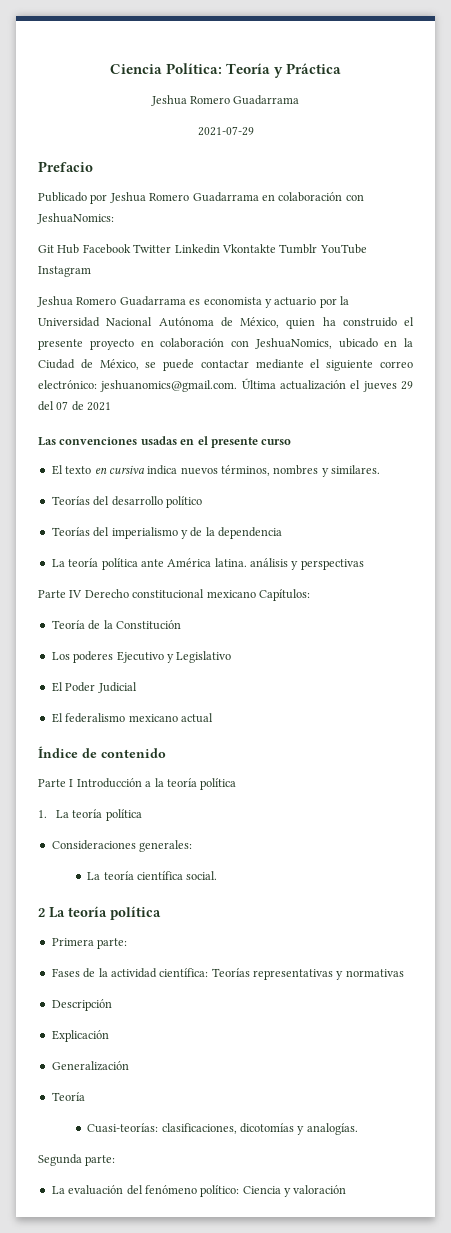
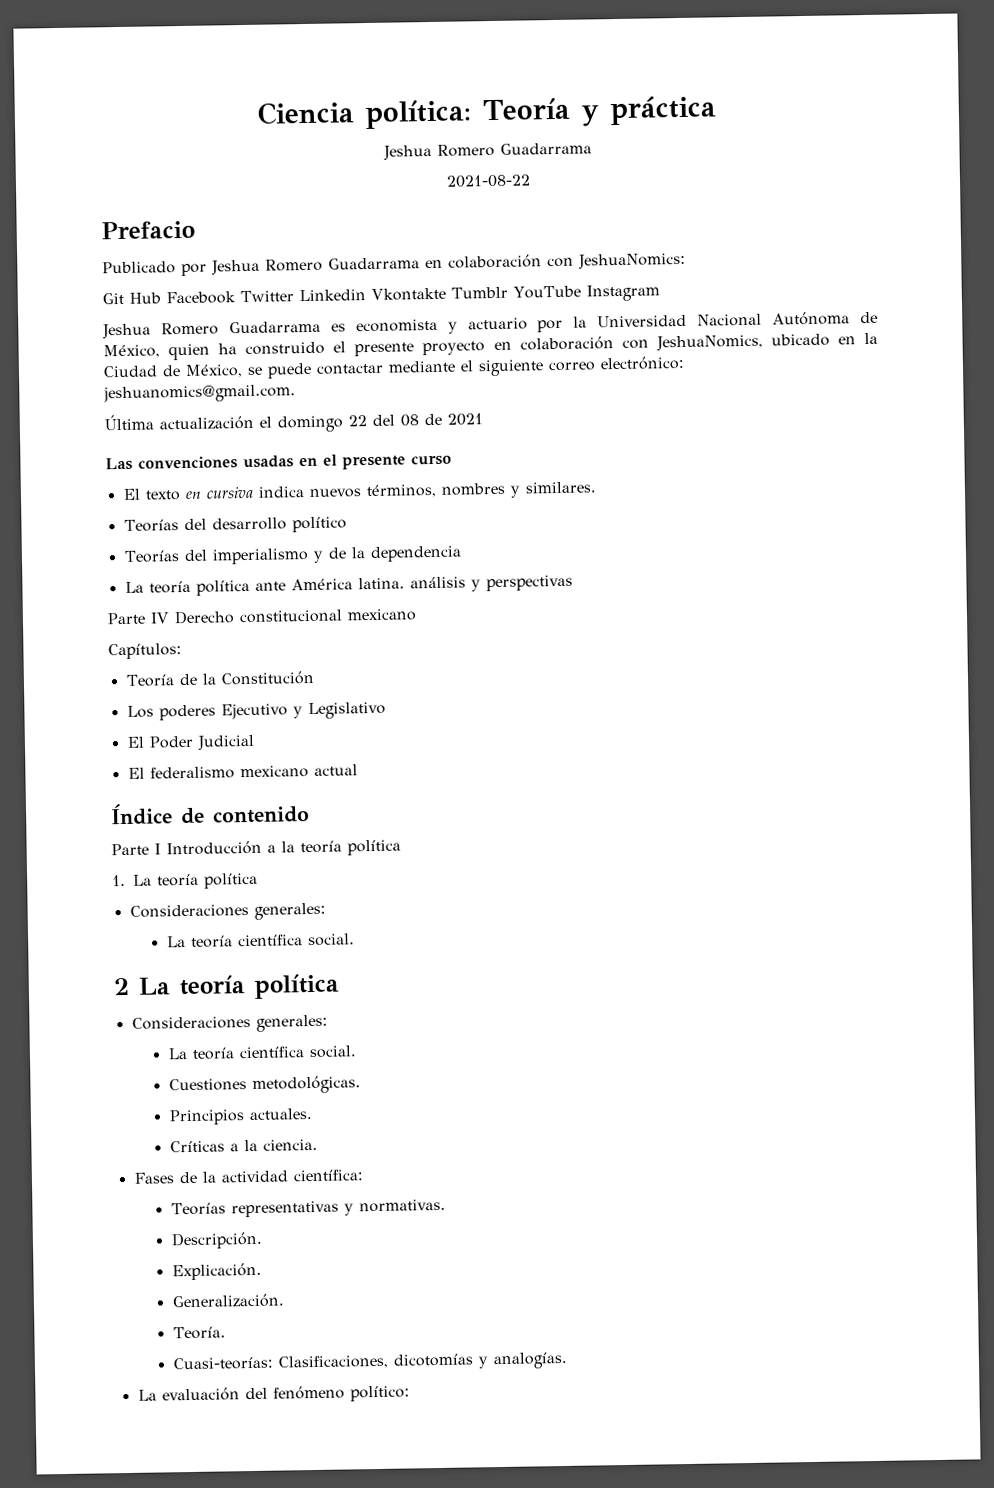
[109,63,222,74] Ciencia Política: -> [256,99,472,130] Ciencia política:
[286,63,342,74] Práctica -> [610,95,718,126] práctica
[197,126,254,136] 2021-07-29 -> [445,174,531,188] 2021-08-22
(238, 386) none -> (296, 394) //
[362,381,413,392] [38,401,69,411] jueves 29 del 07 -> [277,414,419,433] domingo 22 del 08
(256, 594) none -> (417, 615) //
[51,938,128,949] Primera parte: -> [131,1014,328,1032] [167,1045,357,1060] [168,1075,361,1094] [168,1108,312,1126] [169,1138,318,1153] Consideraciones generales: // La teoría científica social. // Cuestiones metodológicas. // Principios actuales. // Críticas a la ciencia.
(209, 972) none -> (363, 1175) //
[345,969,404,977] [51,999,112,1011] [51,1030,109,1042] [51,1061,129,1071] [51,1092,85,1101] normativas // Descripción // Explicación // Generalización // Teoría -> [358,1198,446,1213] [170,1231,263,1250] [171,1262,262,1281] [171,1293,285,1309] [172,1326,226,1340] normativas. // Descripción. // Explicación. // Generalización. // Teoría.
[161,1123,237,1134] clasificaciones, -> [277,1354,389,1370] Clasificaciones,
[38,1154,116,1166] // Segunda parte: -> (568, 1360) none
[242,1185,347,1197] Ciencia y valoración -> (410, 1393) none

